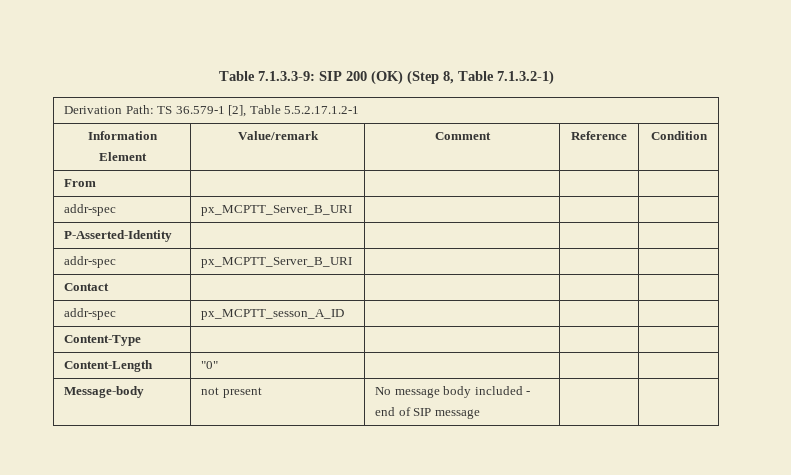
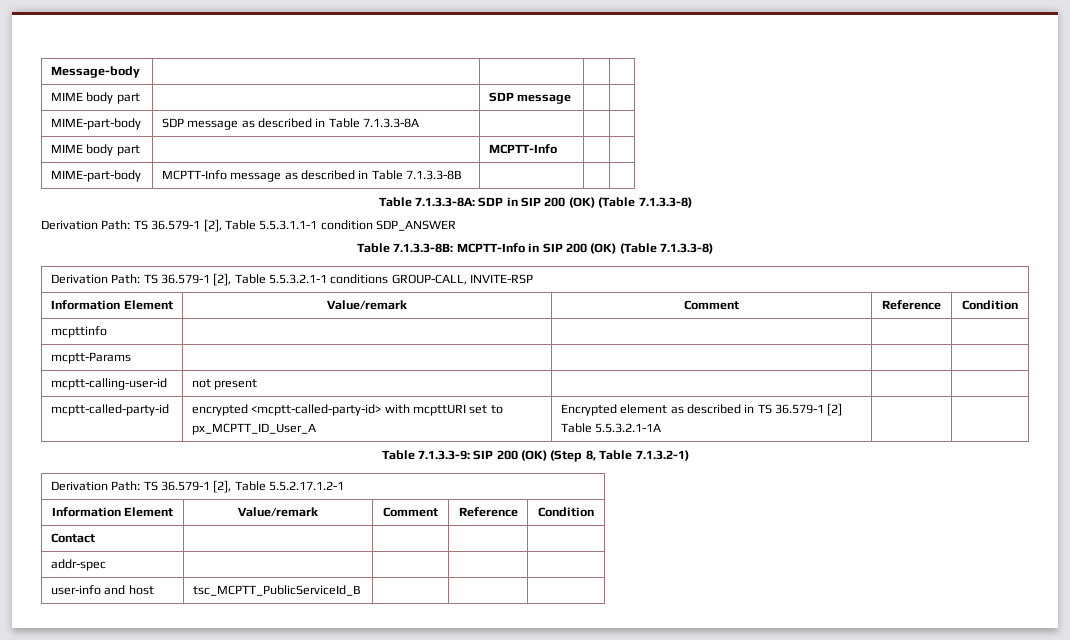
(218, 76) none -> [50,66,140,78] [50,92,140,104] [488,92,572,104] [50,118,141,130] [161,118,420,130] [50,144,140,156] [488,144,557,154] [50,170,141,182] [161,170,463,182] [378,197,692,208] [41,219,456,232] [357,243,713,254] [50,273,534,286] [51,300,173,310] [327,300,407,310] [684,300,739,310] [882,300,941,310] [962,300,1018,310] [50,326,107,338] [50,352,131,364] [50,378,167,390] [191,379,258,390] [50,404,169,416] [191,404,503,416] [191,423,316,435] [560,403,843,416] [560,423,662,433] Message-body | | | | // MIME body part | | SDP message | | // MIME-part-body | SDP message as described in Table 7.1.3.3-8A | | | // MIME body part | | MCPTT-Info | | // MIME-part-body | MCPTT-Info message as described in Table 7.1.3.3-8B | | | // Table 7.1.3.3-8A: SDP in SIP 200 (OK) (Table 7.1.3.3-8) // Derivation Path: TS 36.579-1 [2], Table 5.5.3.1.1-1 condition SDP_ANSWER // Table 7.1.3.3-8B: MCPTT-Info in SIP 200 (OK) (Table 7.1.3.3-8) // Derivation Path: TS 36.579-1 [2], Table 5.5.3.2.1-1 conditions GROUP-CALL, INVITE-RSP // Information Element | Value/remark | Comment | Reference | Condition // mcpttinfo | | | | // mcptt-Params | | | | // mcptt-calling-user-id | not present | | | // mcptt-called-party-id | encrypted <mcptt-called-party-id> with mcpttURI set to px_MCPTT_ID_User_A | Encrypted element as described in TS 36.579-1 [2] Table 5.5.3.2.1-1A | | //
[64,179,97,187] [64,204,117,216] [201,205,353,216] [64,230,173,242] [64,256,117,268] [201,257,353,268] [64,283,110,291] [64,308,117,320] [201,309,345,320] [64,335,142,346] [64,360,154,372] [201,361,219,369] [64,386,145,398] [201,387,262,398] [375,386,531,398] [375,407,480,419] From | | | | // addr-spec | px_MCPTT_Server_B_URI | | | // P-Asserted-Identity | | | | // addr-spec | px_MCPTT_Server_B_URI | | | // Contact | | | | // addr-spec | px_MCPTT_sesson_A_ID | | | // Content-Type | | | | // Content-Length | "0" | | | // Message-body | not present | No message body included - end of SIP message -> [50,533,95,543] [50,559,106,571] [50,585,154,595] [192,585,361,596] Contact | | | | // addr-spec | | | | // user-info and host | tsc_MCPTT_PublicServiceId_B |

